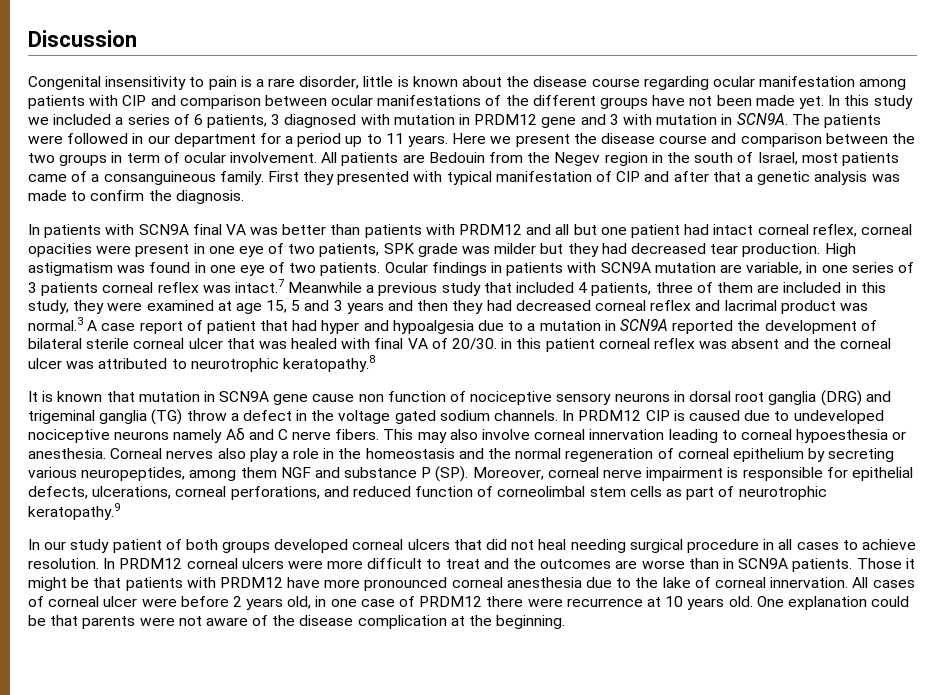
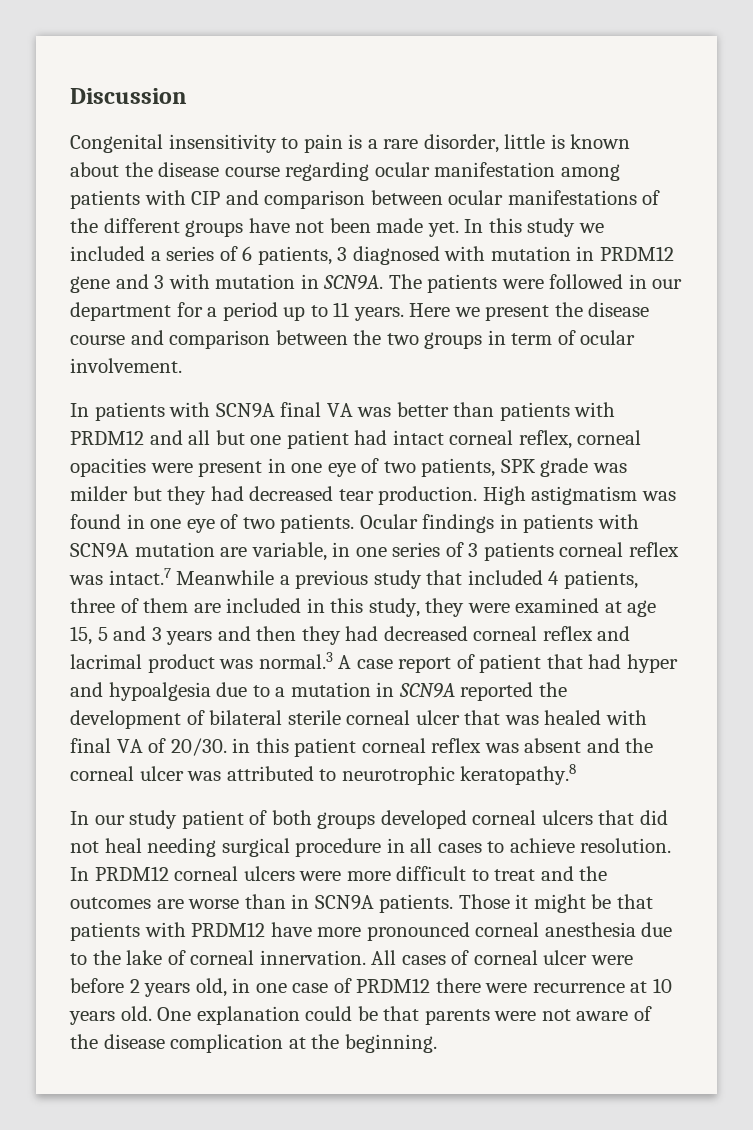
[321,152,899,166] [28,171,900,185] [28,190,244,204] All patients are Bedouin from the Negev region in the south of Israel, most patients came of a consanguineous family. First they presented with typical manifestation of CIP and after that a genetic analysis was made to confirm the diagnosis. -> (182, 365) none
[28,390,891,406] [28,409,884,425] [28,428,907,443] [28,448,895,462] [28,466,913,482] [28,486,827,500] [28,503,120,520] // It is known that mutation in SCN9A gene cause non function of nociceptive sensory neurons in dorsal root ganglia (DRG) and trigeminal ganglia (TG) throw a defect in the voltage gated sodium channels. In PRDM12 CIP is caused due to undeveloped nociceptive neurons namely Aδ and C nerve fibers. This may also involve corneal innervation leading to corneal hypoesthesia or anesthesia. Corneal nerves also play a role in the homeostasis and the normal regeneration of corneal epithelium by secreting various neuropeptides, among them NGF and substance P (SP). Moreover, corneal nerve impairment is responsible for epithelial defects, ulcerations, corneal perforations, and reduced function of corneolimbal stem cells as part of neurotrophic keratopathy.9 -> (577, 774) none

